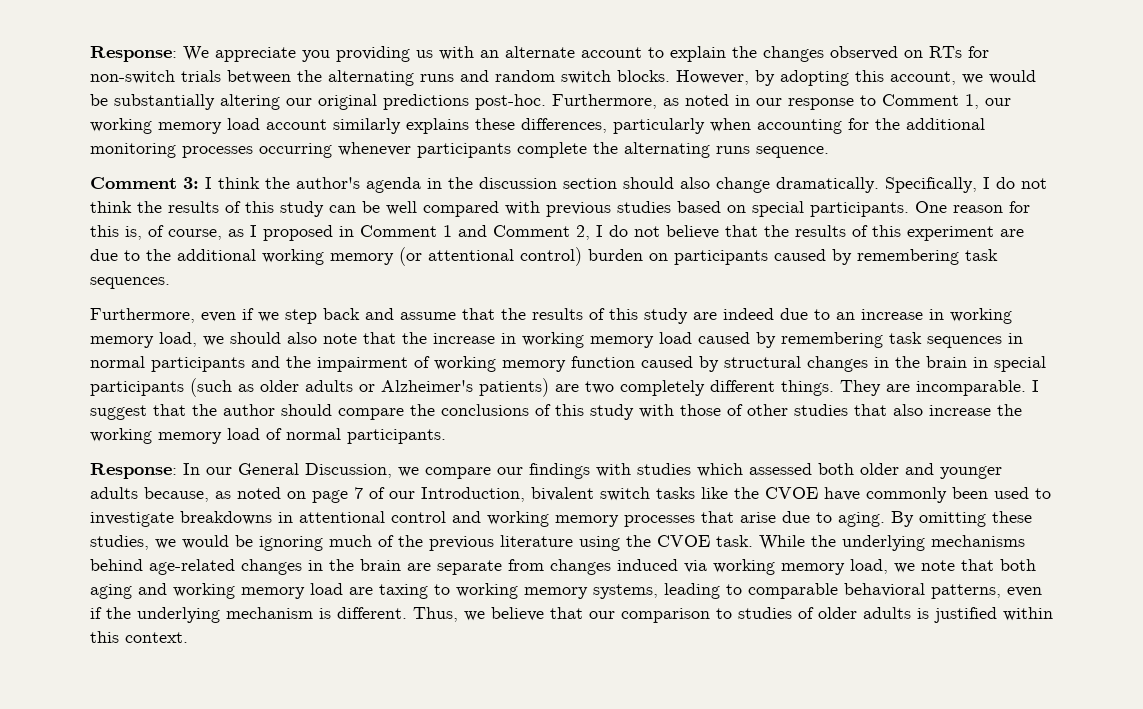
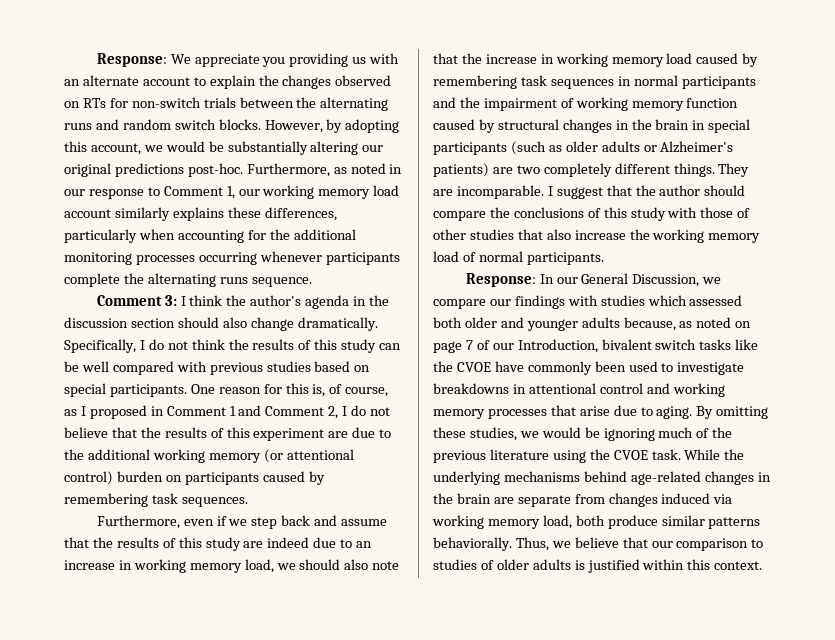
[894,559,1036,573] [90,583,1042,599] [90,607,407,623] we note that both aging and working memory load are taxing to working memory systems, leading to comparable behavioral patterns, even if the underlying mechanism is different. -> [575,515,761,529] [433,537,512,551] both produce similar patterns behaviorally.

